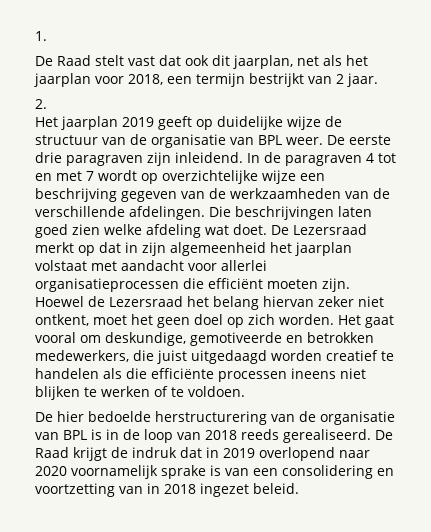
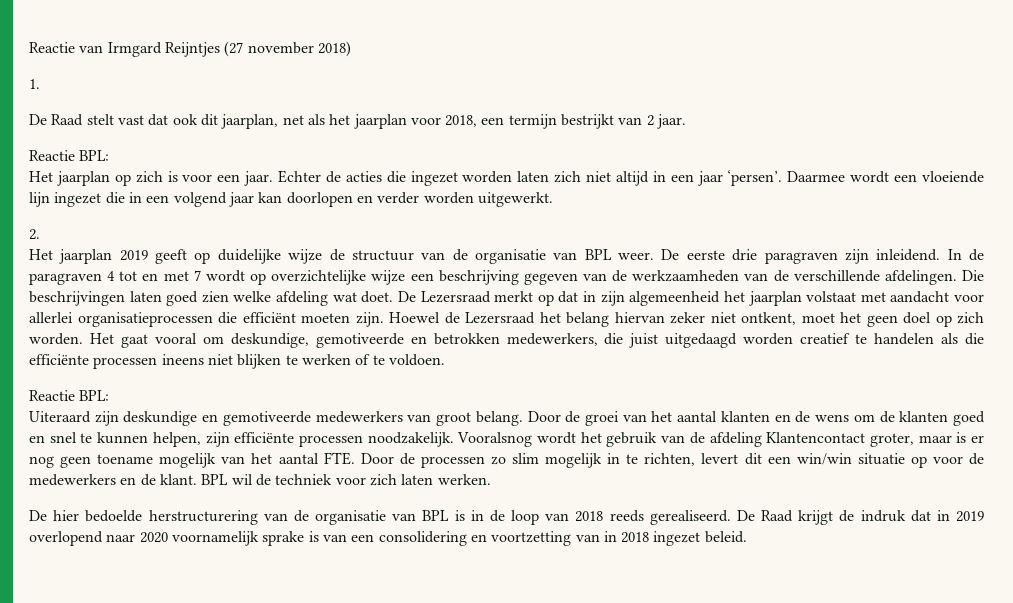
(35, 36) none -> [29,41,351,57] Reactie van Irmgard Reijntjes (27 november 2018) //
(378, 80) none -> [29,150,110,161] [29,170,984,186] [29,192,553,207] // Reactie BPL: // Het jaarplan op zich is voor een jaar. Echter de acties die ingezet worden laten zich niet altijd in een jaar ‘persen’. Daarmee wordt een vloeiende lijn ingezet die in een volgend jaar kan doorlopen en verder worden uitgewerkt.
(245, 391) none -> [29,390,110,401] [29,411,986,426] [29,432,985,447] [29,452,985,468] [29,474,491,486] // Reactie BPL: // Uiteraard zijn deskundige en gemotiveerde medewerkers van groot belang. Door de groei van het aantal klanten en de wens om de klanten goed en snel te kunnen helpen, zijn efficiënte processen noodzakelijk. Vooralsnog wordt het gebruik van de afdeling Klantencontact groter, maar is er nog geen toename mogelijk van het aantal FTE. Door de processen zo slim mogelijk in te richten, levert dit een win/win situatie op voor de medewerkers en de klant. BPL wil de techniek voor zich laten werken.

